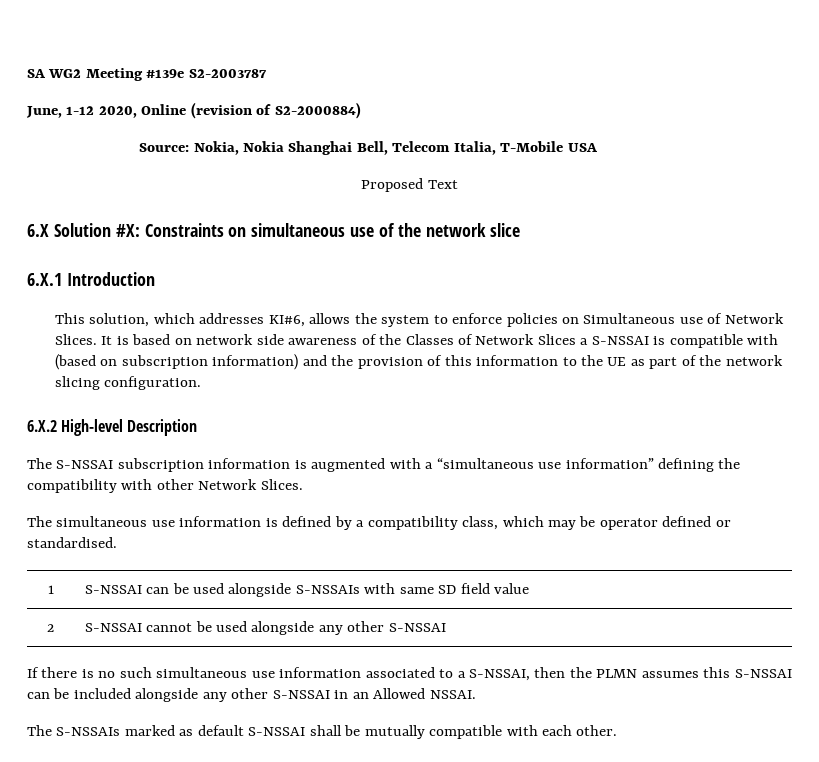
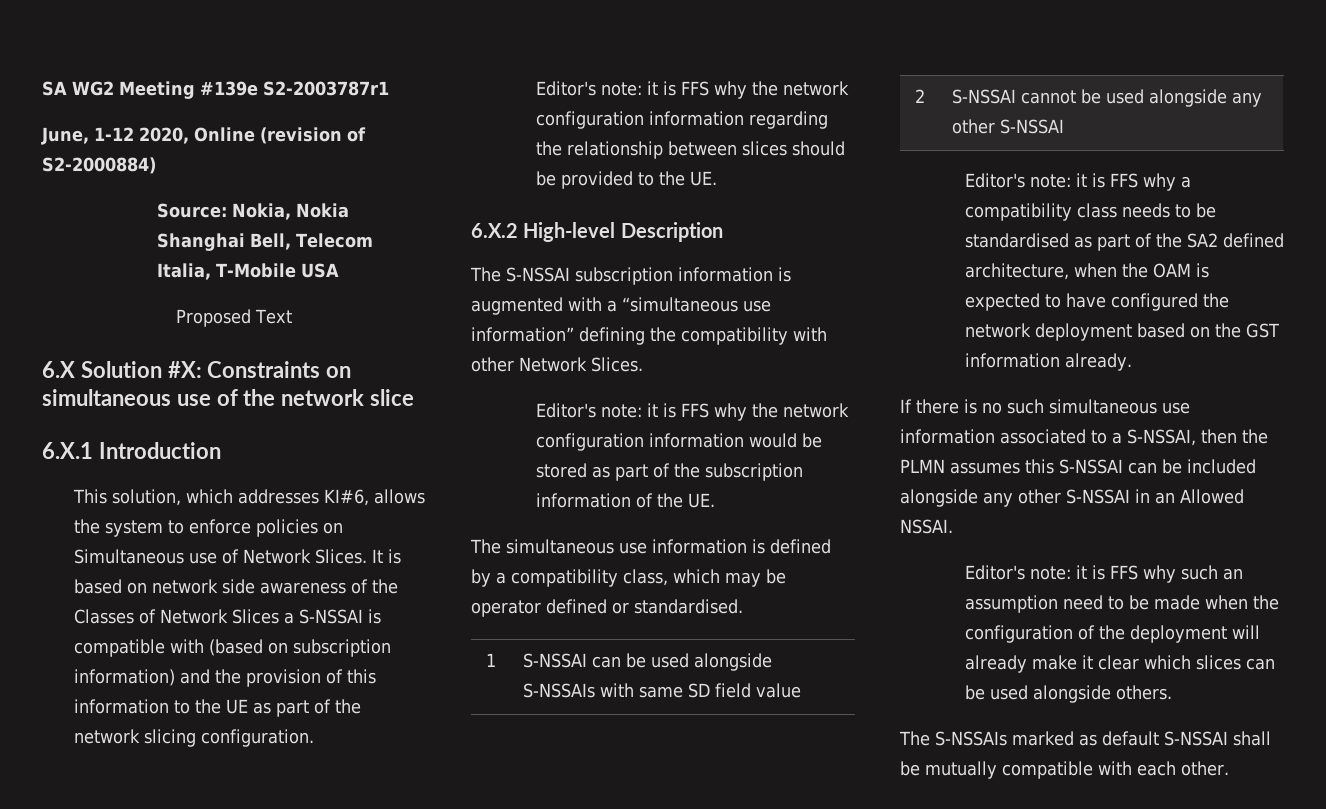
[188,69,267,78] S2-2003787 -> [263,81,389,96] S2-2003787r1
(202, 383) none -> [535,81,849,99] [535,111,828,129] [535,141,845,159] [535,171,717,189] // Editor's note: it is FFS why the network configuration information regarding the relationship between slices should be provided to the UE.
(303, 484) none -> [535,403,849,421] [535,433,822,451] [535,463,803,481] [535,493,715,508] // Editor's note: it is FFS why the network configuration information would be stored as part of the subscription information of the UE.
(446, 627) none -> [964,173,1191,191] [964,203,1216,221] [964,233,1284,251] [964,263,1209,280] [964,293,1229,311] [964,323,1279,341] [964,353,1132,371] // Editor's note: it is FFS why a compatibility class needs to be standardised as part of the SA2 defined architecture, when the OAM is expected to have configured the network deployment based on the GST information already.
(476, 694) none -> [964,565,1243,583] [964,595,1279,613] [964,625,1260,643] [964,655,1275,673] [964,685,1172,703] // Editor's note: it is FFS why such an assumption need to be made when the configuration of the deployment will already make it clear which slices can be used alongside others.

